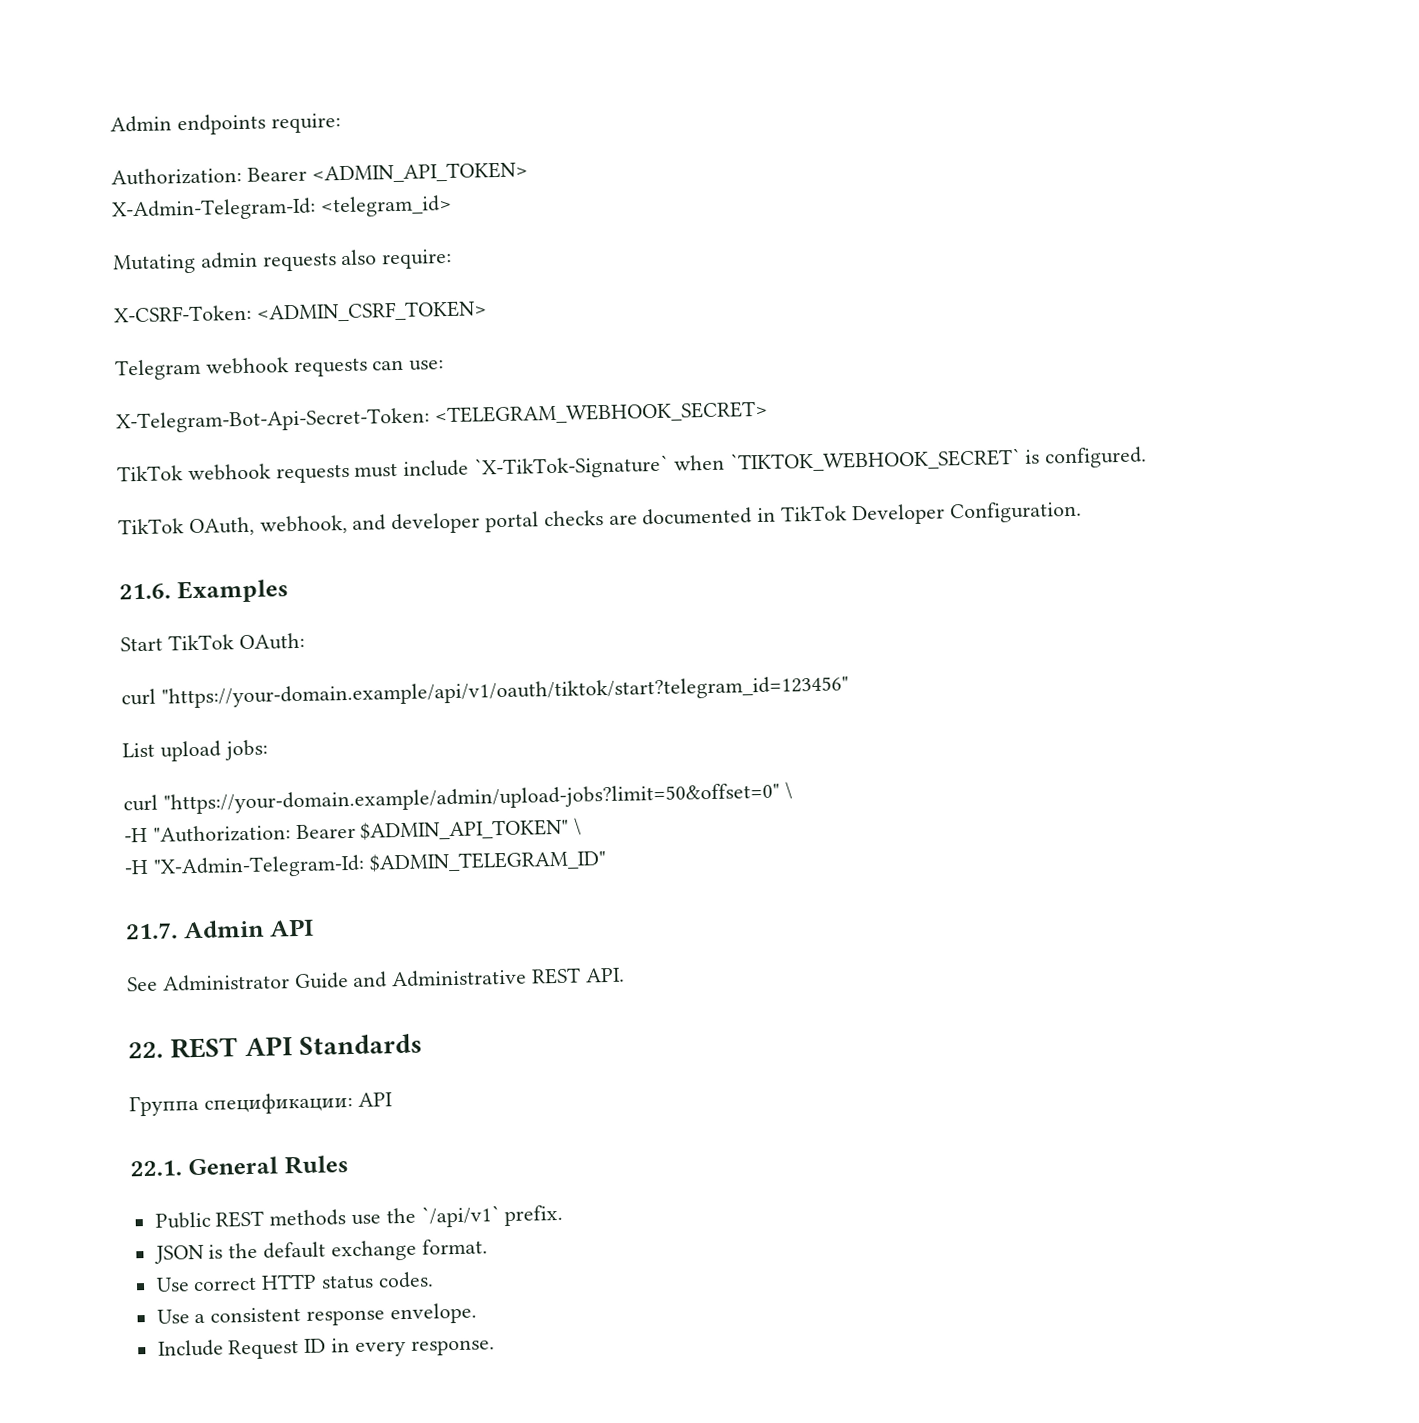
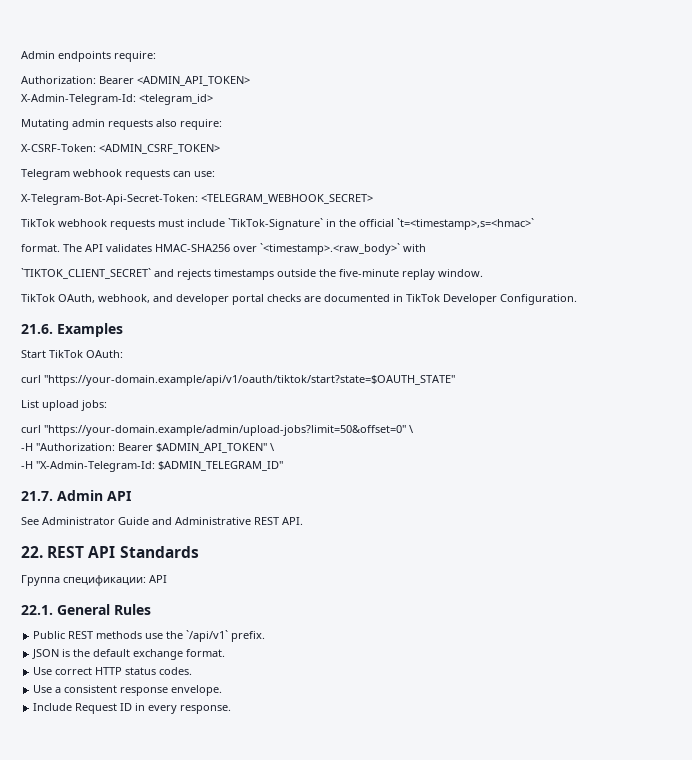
[474,446,1148,480] `X-TikTok-Signature` when `TIKTOK_WEBHOOK_SECRET` is configured. -> [228,218,534,230] [21,243,426,255] [21,268,483,280] `TikTok-Signature` in the official `t=<timestamp>,s=<hmac>` // format. The API validates HMAC-SHA256 over `<timestamp>.<raw_body>` with // `TIKTOK_CLIENT_SECRET` and rejects timestamps outside the five-minute replay window.
[160,675,849,709] "https://your-domain.example/api/v1/oauth/tiktok/start?telegram_id=123456" -> [44,375,455,386] "https://your-domain.example/api/v1/oauth/tiktok/start?state=$OAUTH_STATE"

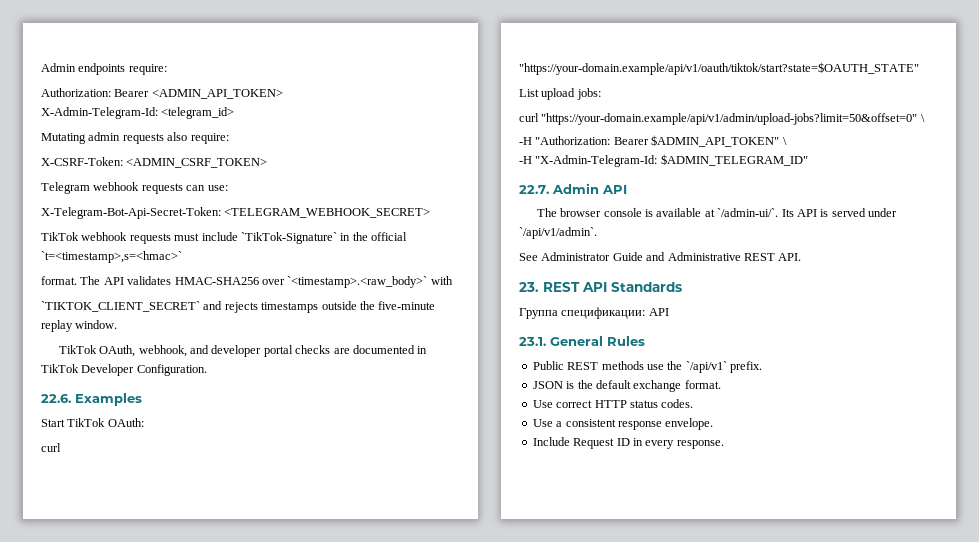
[21,324,53,334] 21.6. -> [41,394,71,403] 22.6.
[44,425,406,436] "https://your-domain.example/admin/upload-jobs?limit=50&offset=0" -> [541,113,918,125] "https://your-domain.example/api/v1/admin/upload-jobs?limit=50&offset=0"
[21,491,53,501] 21.7. -> [519,185,549,194] 22.7.
(131, 496) none -> [536,208,898,217] [519,227,597,239] // The browser console is available at `/admin-ui/`. Its API is served under `/api/v1/admin`.
[21,546,43,558] 22. -> [519,282,539,292] 23.
[21,605,53,615] 22.1. -> [519,337,546,346] 23.1.

